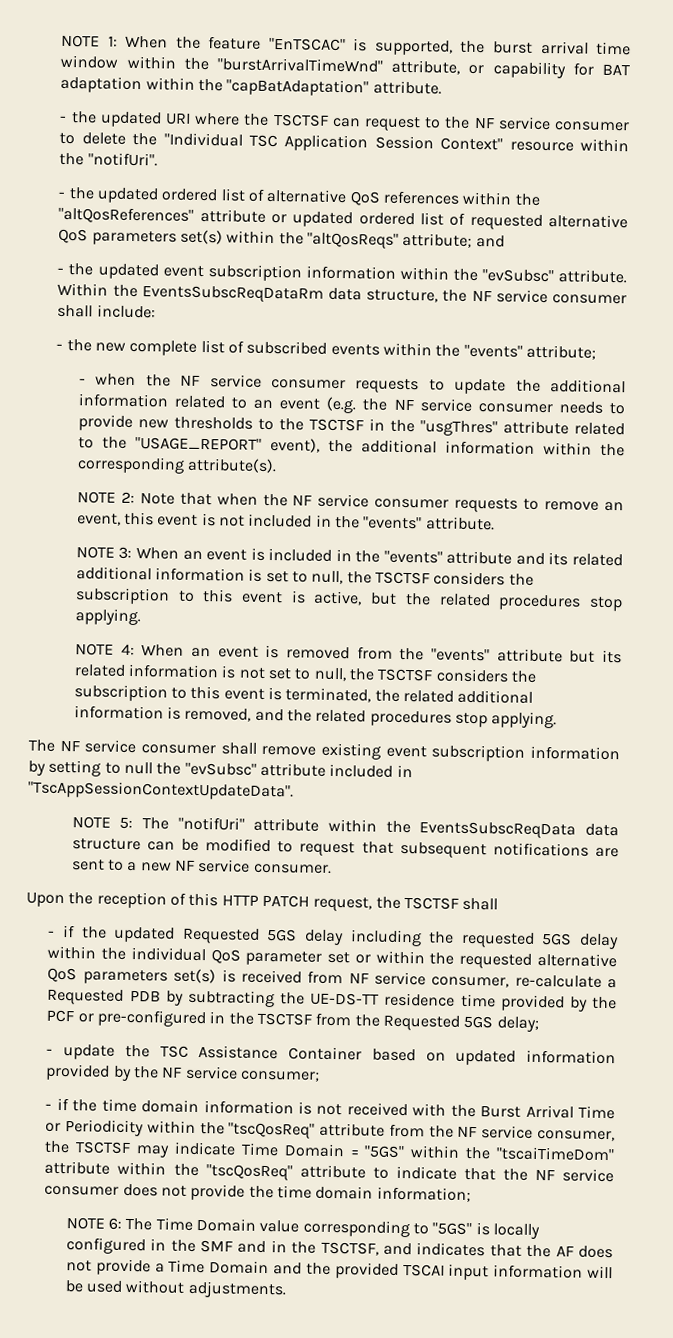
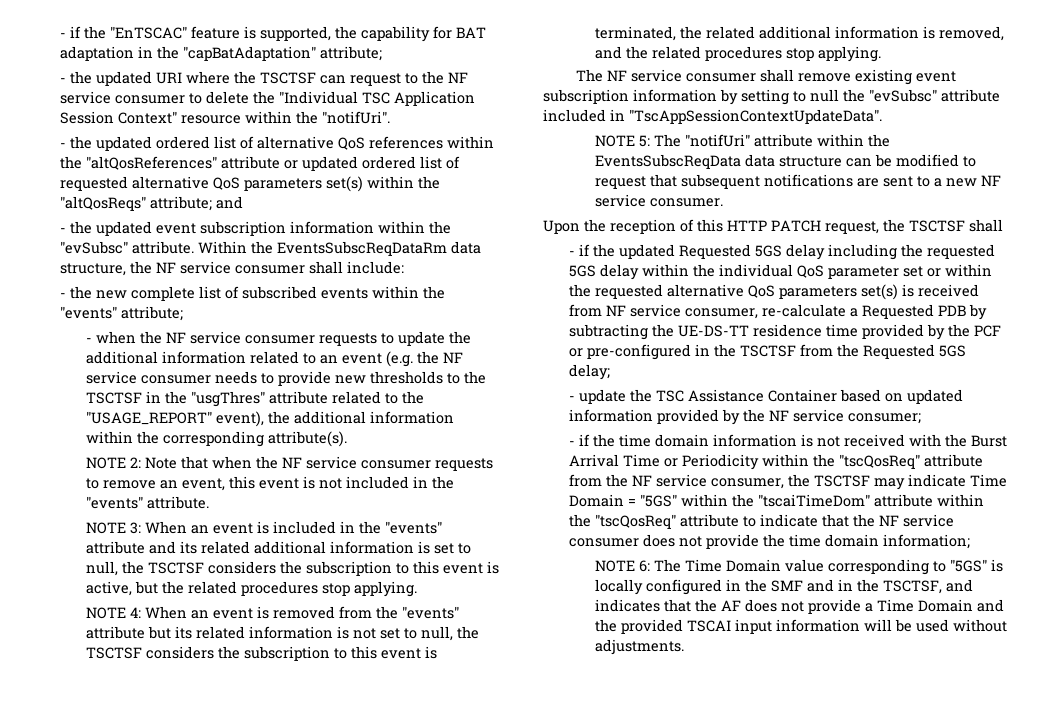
[61,34,631,56] [60,54,485,75] NOTE 1: When the feature "EnTSCAC" is supported, the burst arrival time window within the "burstArrivalTimeWnd" attribute, or -> [60,26,358,41] - if the "EnTSCAC" feature is supported, the
[145,77,195,91] within -> [138,46,154,58] in
[372,80,442,95] attribute. -> [320,46,383,61] attribute;

